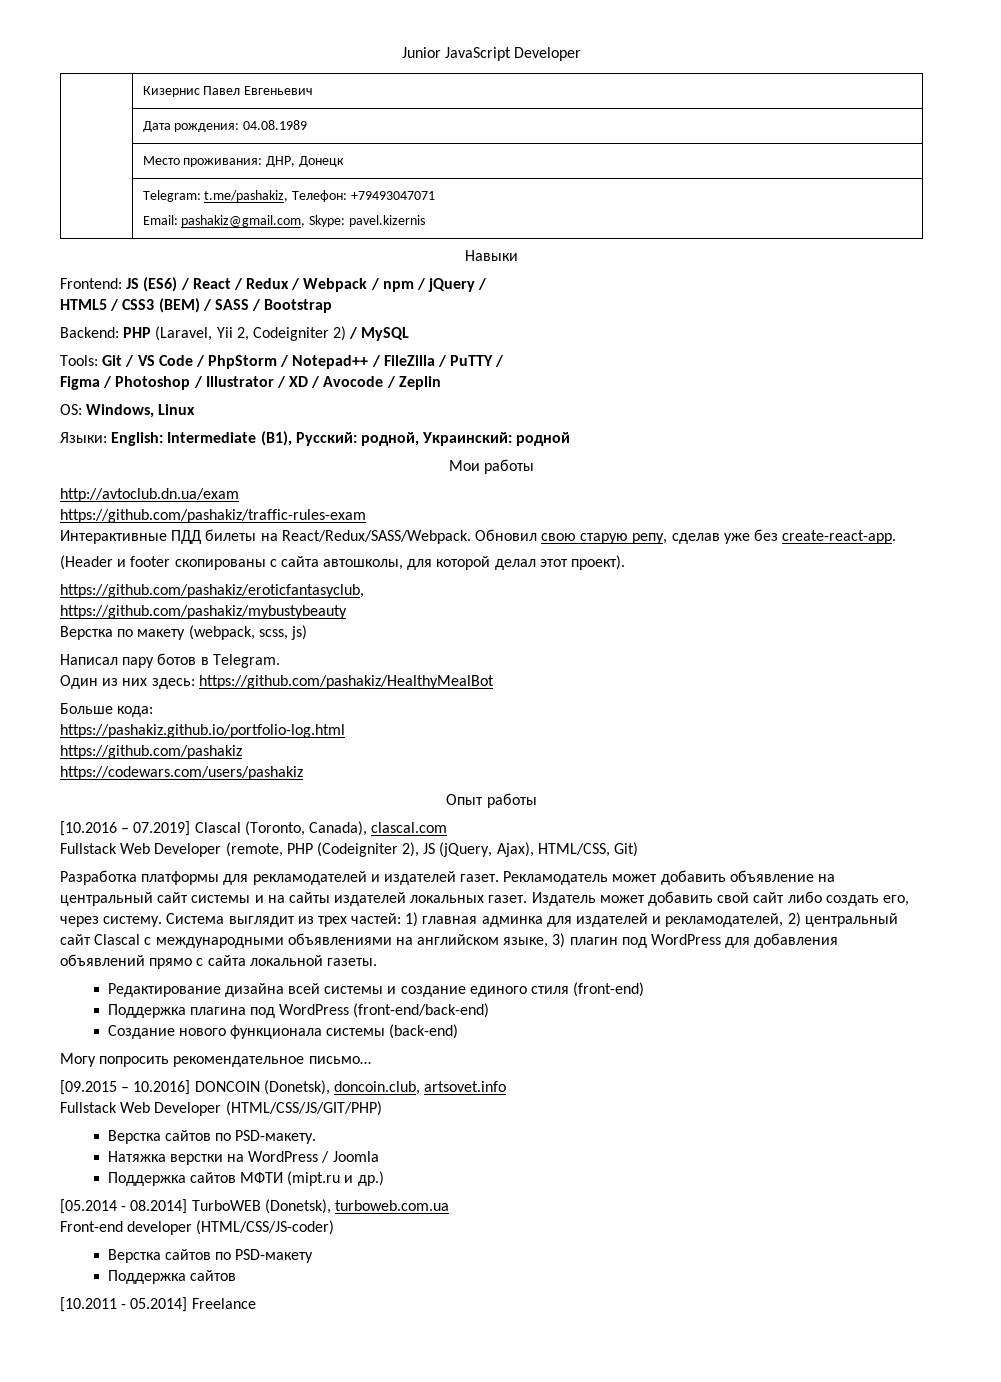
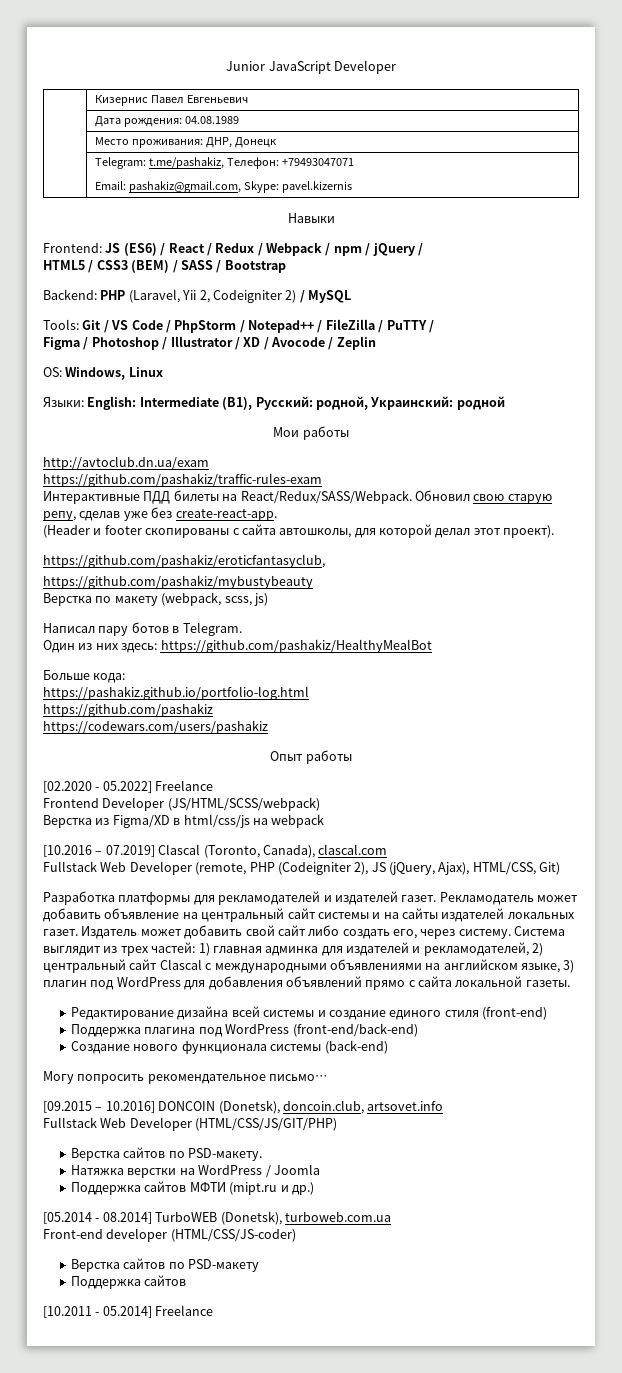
(537, 800) none -> [43,780,214,793] [43,797,320,811] [43,814,325,828] // [02.2020 - 05.2022] Freelance // Frontend Developer (JS/HTML/SCSS/webpack) // Верстка из Figma/XD в html/css/js на webpack

